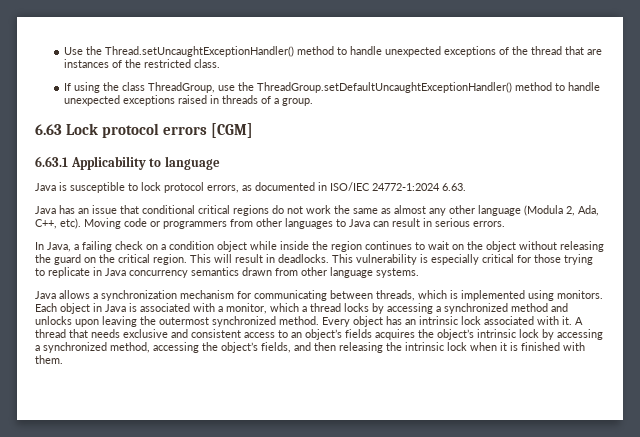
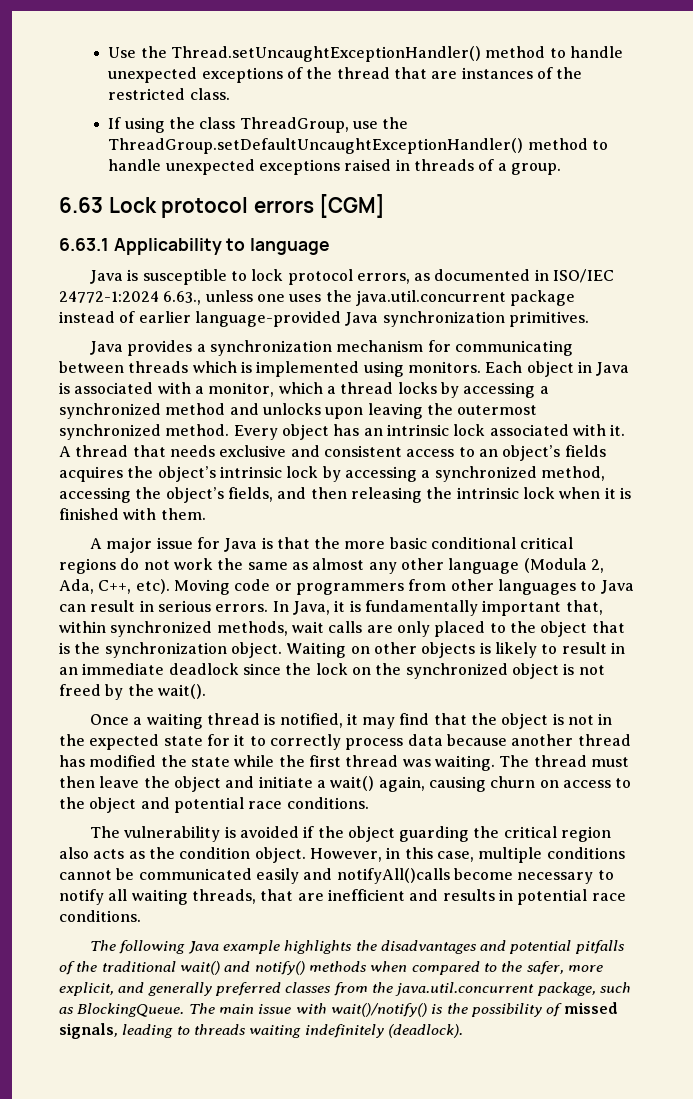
[442,183,466,191] [35,205,599,216] [35,218,505,229] [35,241,604,252] [35,254,593,265] [35,267,419,278] [35,290,90,299] 6.63. // Java has an issue that conditional critical regions do not work the same as almost any other language (Modula 2, Ada, C++, etc). Moving code or programmers from other languages to Java can result in serious errors. // In Java, a failing check on a condition object while inside the region continues to wait on the object without releasing the guard on the critical region. This will result in deadlocks. This vulnerability is especially critical for those trying to replicate in Java concurrency semantics drawn from other language systems. // Java allows -> [163,290,576,306] [59,311,589,327] [89,340,193,356] 6.63., unless one uses the java.util.concurrent package instead of earlier language-provided Java synchronization primitives. // Java provides
[376,290,415,301] threads, -> [128,361,189,373] threads
(63, 359) none -> [89,537,574,553] [59,558,604,574] [59,579,634,595] [59,600,603,616] [59,621,625,637] [59,642,625,658] [59,663,605,679] [59,684,206,700] [89,713,613,729] [59,734,631,750] [59,755,629,771] [59,776,632,792] [59,797,369,813] [89,826,612,842] [59,847,625,863] [59,868,614,884] [59,889,626,905] [59,910,141,922] [89,940,625,954] [59,961,603,975] [59,982,631,996] [59,1002,618,1017] [59,1023,463,1039] // A major issue for Java is that the more basic conditional critical regions do not work the same as almost any other language (Modula 2, Ada, C++, etc). Moving code or programmers from other languages to Java can result in serious errors. In Java, it is fundamentally important that, within synchronized methods, wait calls are only placed to the object that is the synchronization object. Waiting on other objects is likely to result in an immediate deadlock since the lock on the synchronized object is not freed by the wait(). // Once a waiting thread is notified, it may find that the object is not in the expected state for it to correctly process data because another thread has modified the state while the first thread was waiting. The thread must then leave the object and initiate a wait() again, causing churn on access to the object and potential race conditions. // The vulnerability is avoided if the object guarding the critical region also acts as the condition object. However, in this case, multiple conditions cannot be communicated easily and notifyAll()calls become necessary to notify all waiting threads, that are inefficient and results in potential race conditions. // The following Java example highlights the disadvantages and potential pitfalls of the traditional wait() and notify() methods when compared to the safer, more explicit, and generally preferred classes from the java.util.concurrent package, such as BlockingQueue. The main issue with wait()/notify() is the possibility of missed signals, leading to threads waiting indefinitely (deadlock).

